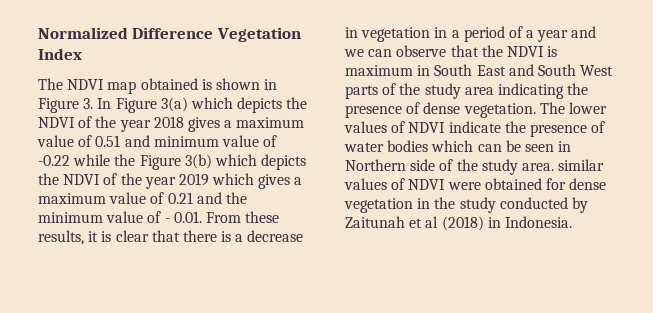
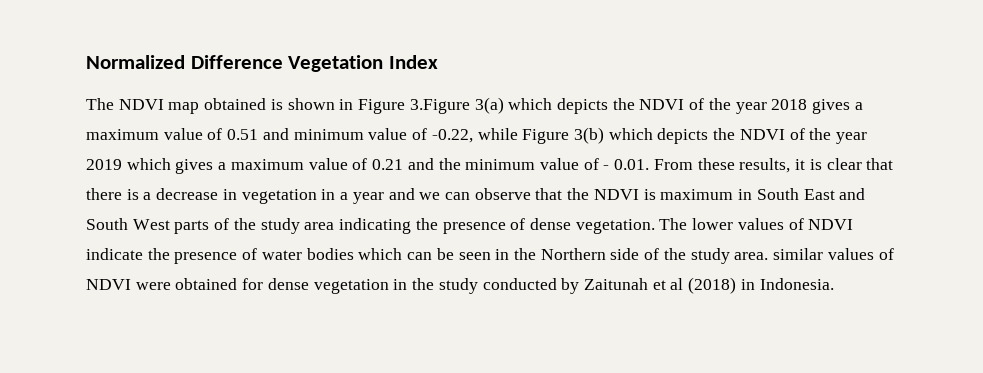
[83,98,157,113] 3. In Figure -> [409,99,470,114] 3.Figure
[38,154,136,166] -0.22 while the -> [431,128,518,143] -0.22, while
[463,26,535,42] period of a -> (349, 196) none
(572, 146) none -> [513,248,536,260] the

